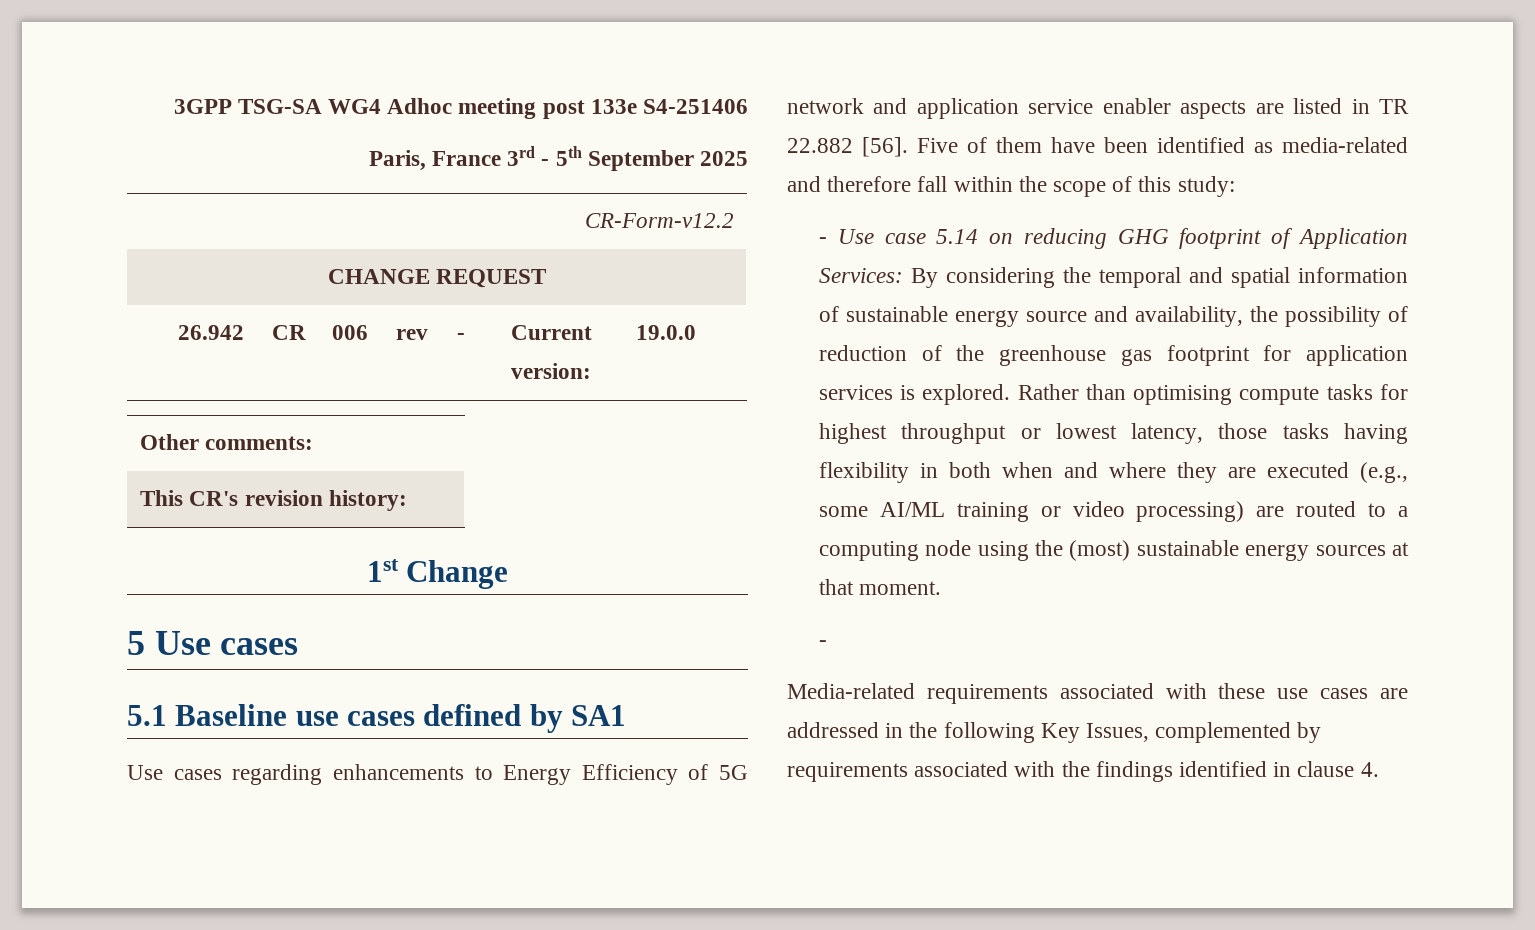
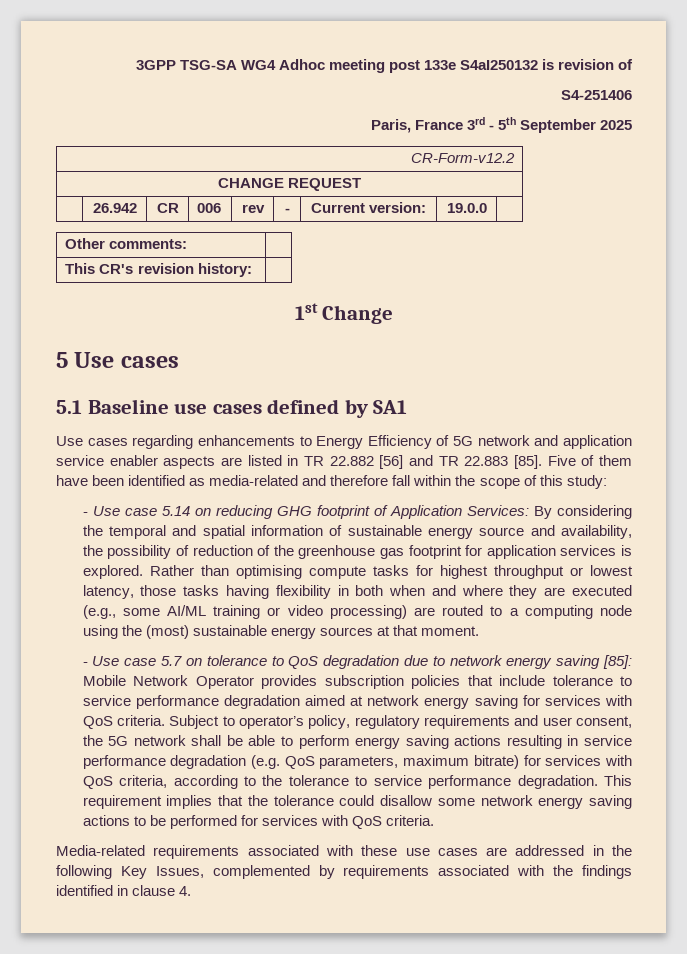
(637, 106) none -> [459,59,633,70] S4aI250132 is revision of //
[862,137,908,157] [56]. -> [379,455,543,469] [56] and TR 22.883 [85].
(827, 643) none -> [92,655,632,669] [82,675,633,689] [82,695,632,709] [82,715,632,729] [82,735,632,749] [82,755,633,769] [82,775,632,789] [82,795,633,809] [82,815,435,829] Use case 5.7 on tolerance to QoS degradation due to network energy saving [85]: Mobile Network Operator provides subscription policies that include tolerance to service performance degradation aimed at network energy saving for services with QoS criteria. Subject to operator’s policy, regulatory requirements and user consent, the 5G network shall be able to perform energy saving actions resulting in service performance degradation (e.g. QoS parameters, maximum bitrate) for services with QoS criteria, according to the tolerance to service performance degradation. This requirement implies that the tolerance could disallow some network energy saving actions to be performed for services with QoS criteria.

